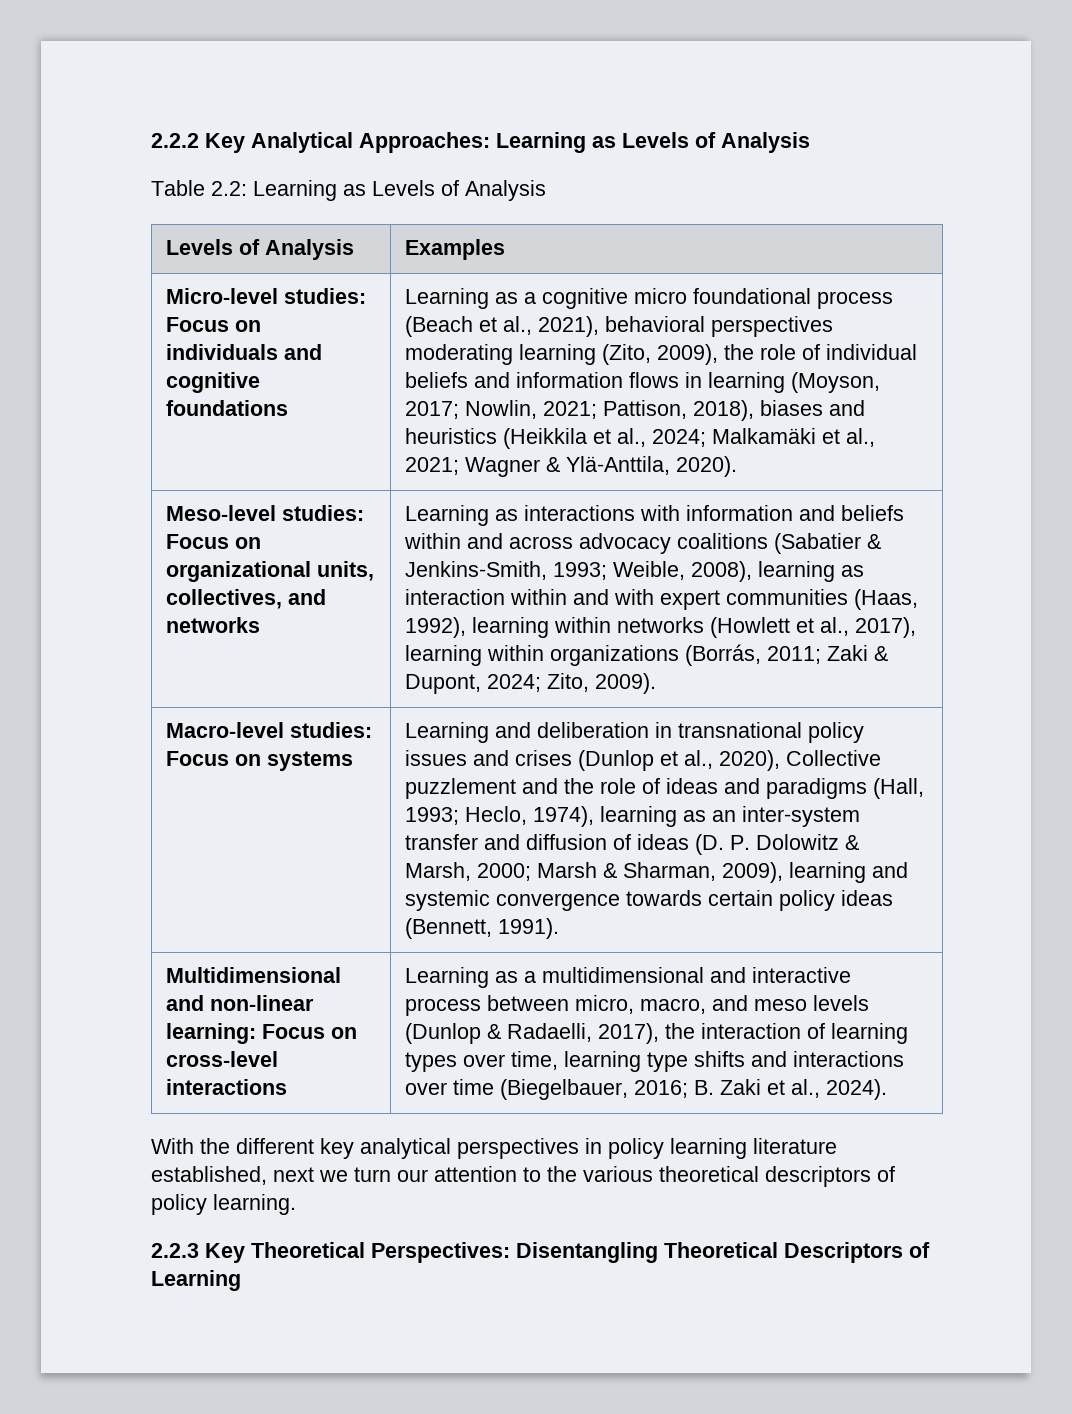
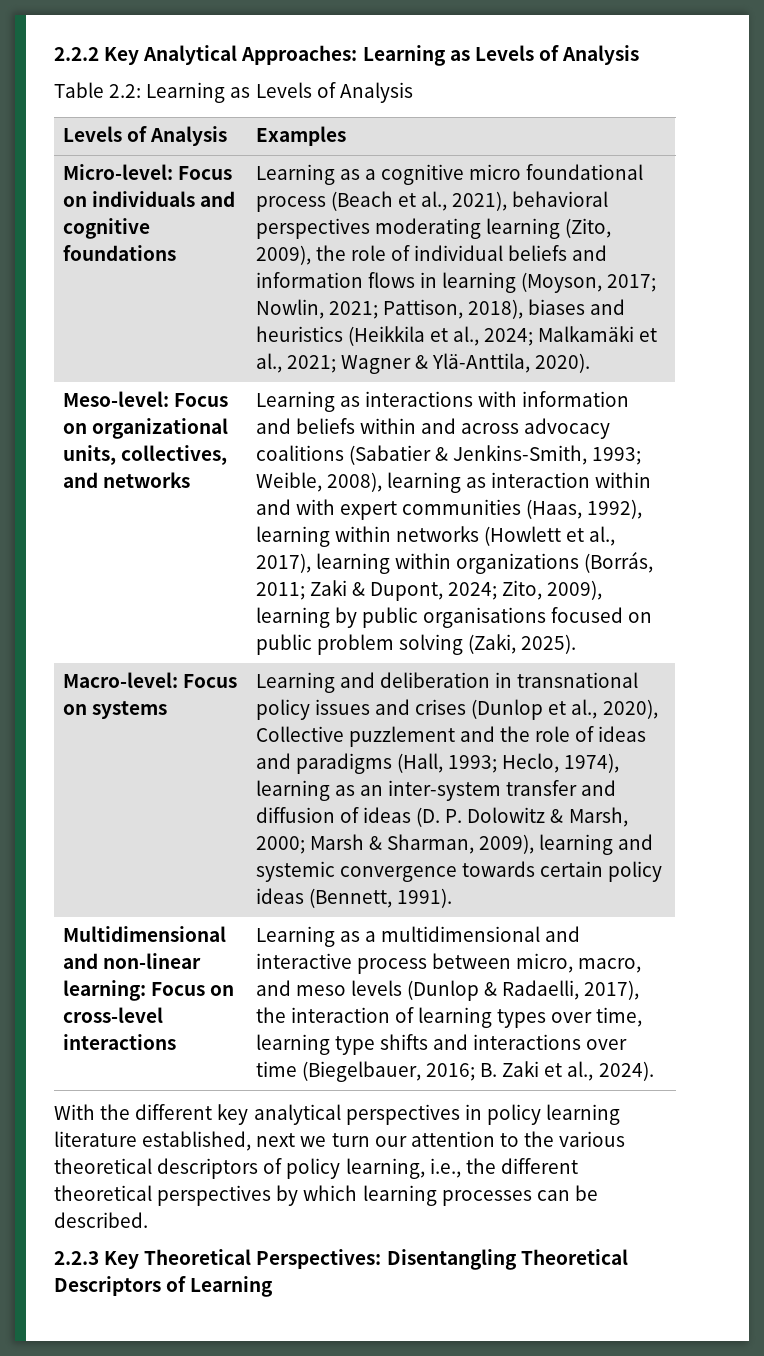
[166,288,367,304] Micro-level studies: -> [62,164,173,180] Micro-level:
[166,505,365,521] Meso-level studies: -> [62,391,169,407] Meso-level:
[595,673,657,694] [166,722,373,738] 2009). // Macro-level studies: -> [547,580,603,600] [255,607,653,628] [255,634,577,655] [62,672,178,688] 2009), learning by public organisations focused on public problem solving (Zaki, 2025). // Macro-level:
[213,1194,296,1215] learning. -> [345,1158,578,1179] [54,1185,598,1206] [54,1212,148,1228] learning, i.e., the different theoretical perspectives by which learning processes can be described.

